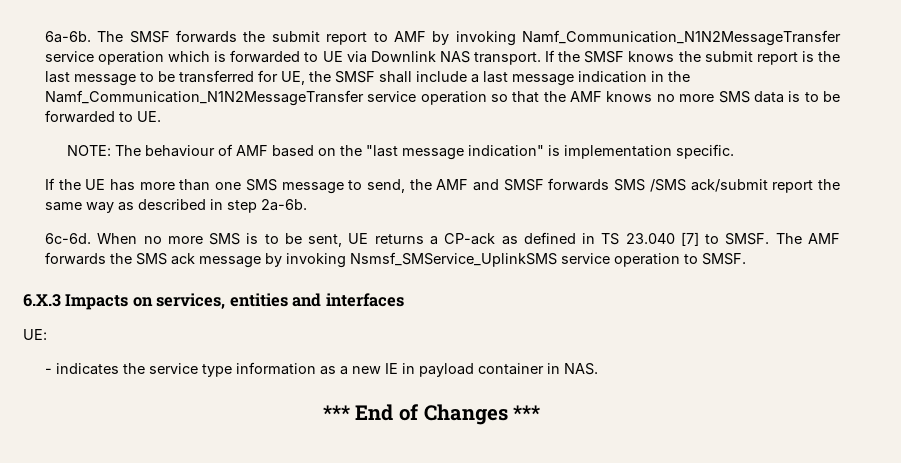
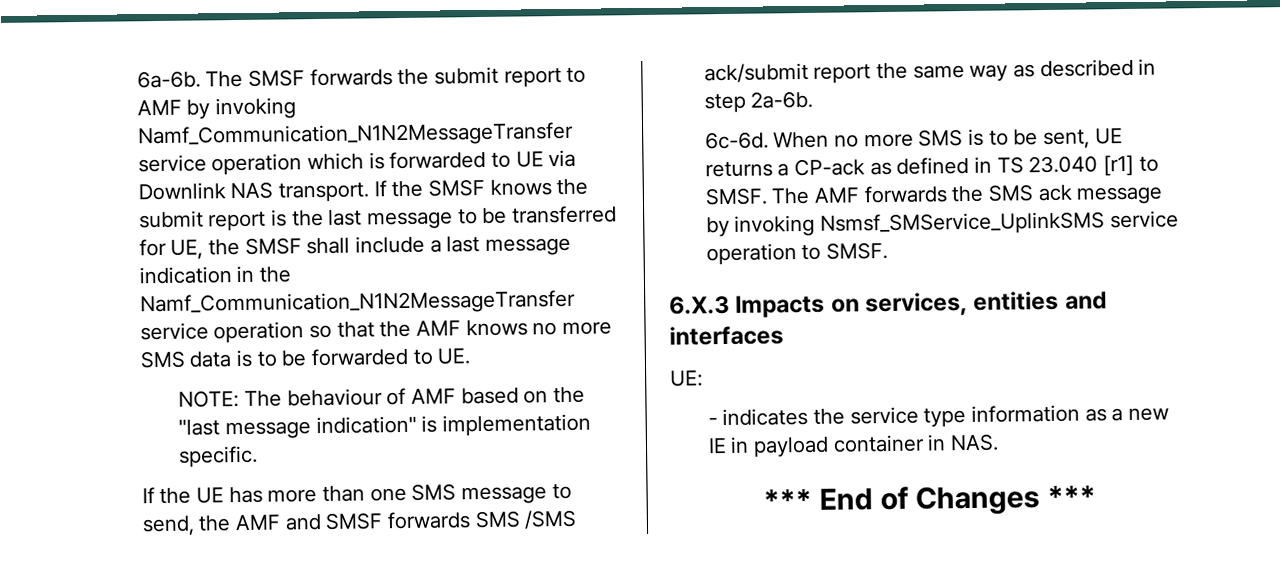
[680,232,699,246] [7] -> [1102,154,1134,177] [r1]

